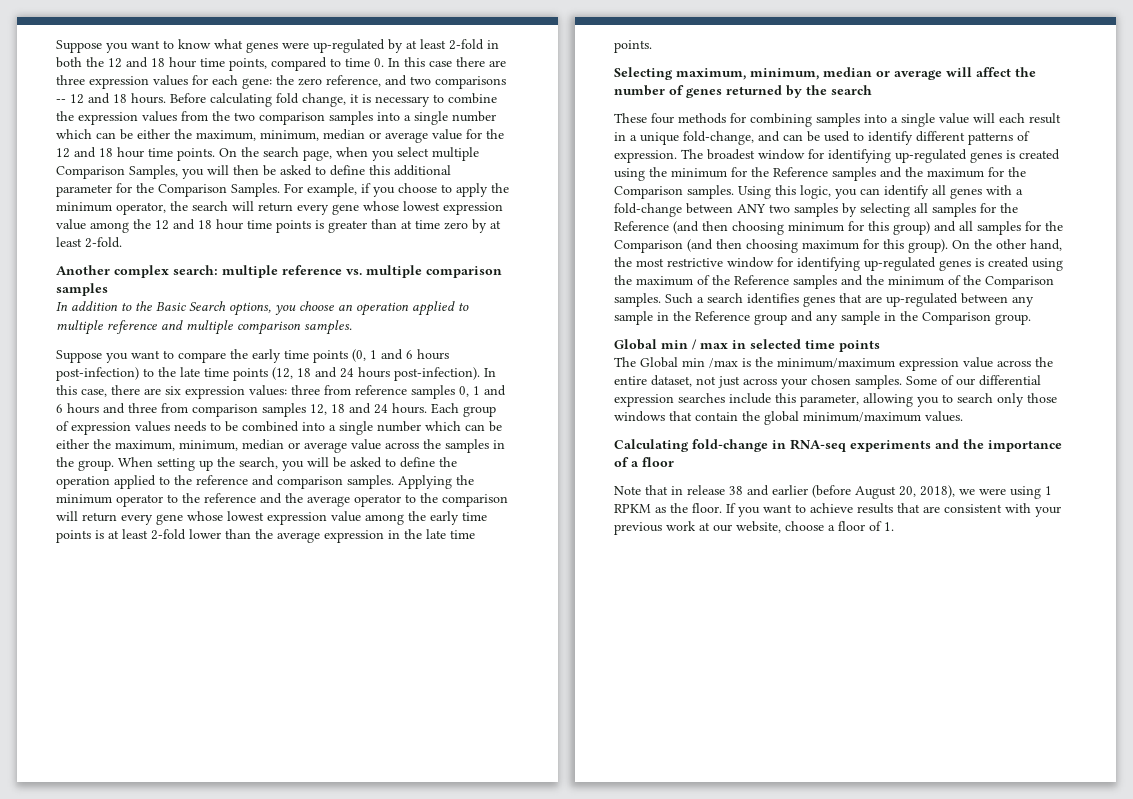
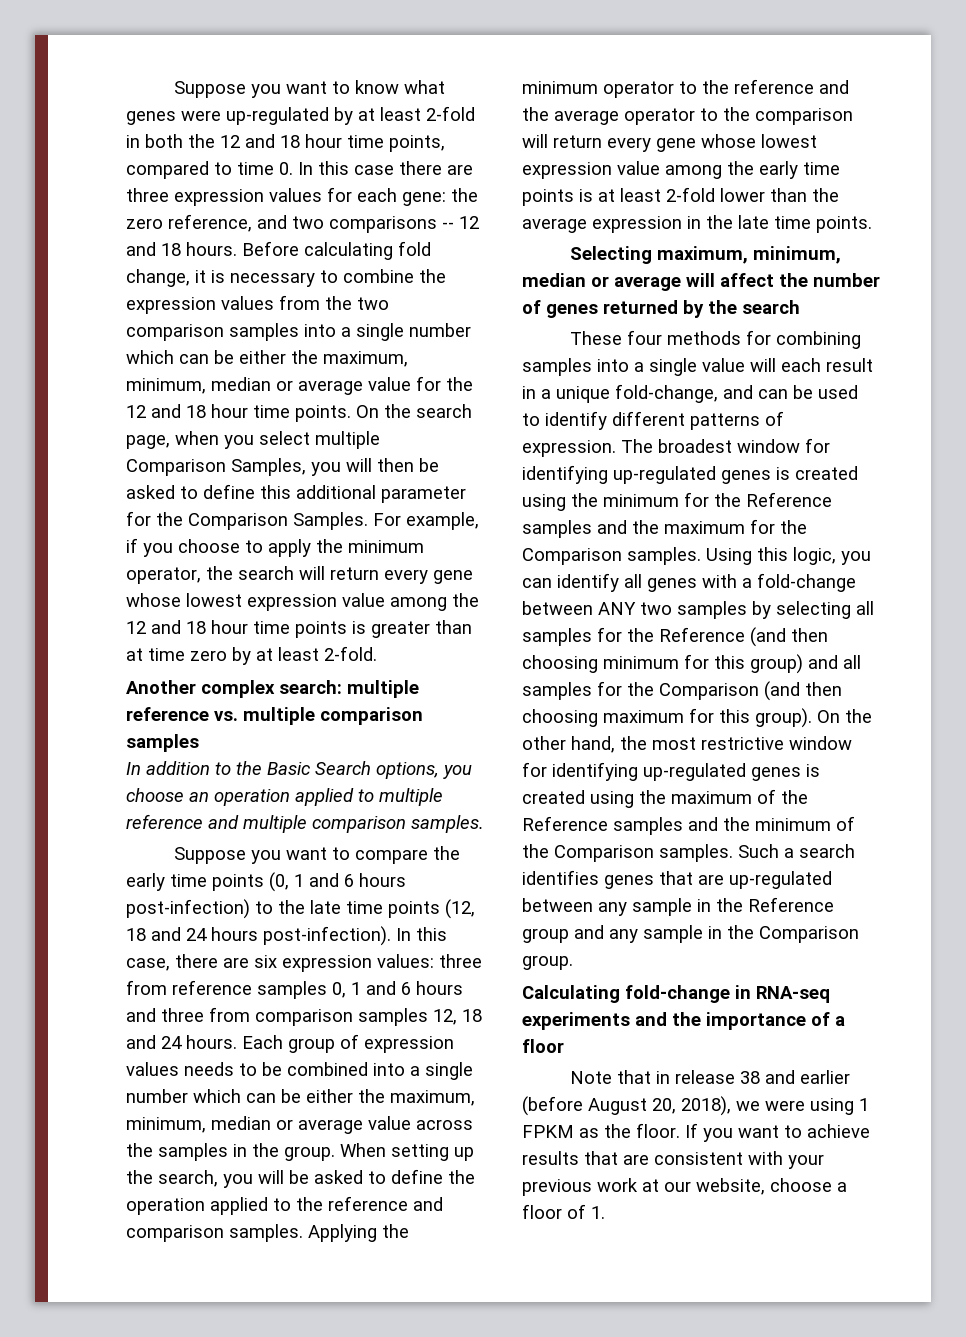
[614,339,880,352] [614,357,1053,371] [614,375,1041,389] [614,393,1057,407] [614,411,963,425] // Global min / max in selected time points // The Global min /max is the minimum/maximum expression value across the entire dataset, not just across your chosen samples. Some of our differential expression searches include this parameter, allowing you to search only those windows that contain the global minimum/maximum values. -> (573, 962) none
[614,504,651,513] RPKM -> [522,1125,574,1138] FPKM

